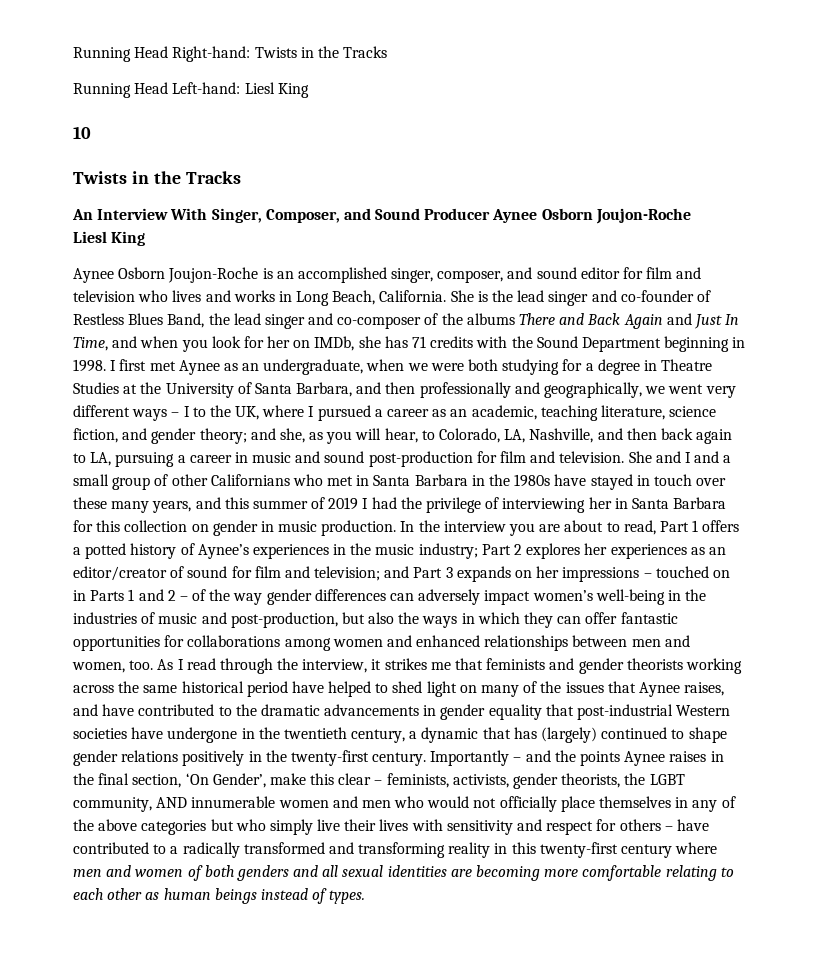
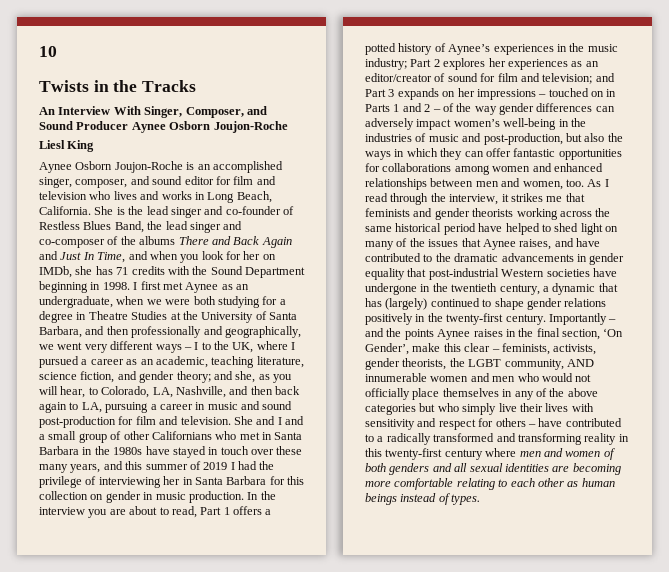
[73,46,388,62] [73,82,309,98] Running Head Right-hand: Twists in the Tracks // Running Head Left-hand: Liesl King // -> (39, 51) none

